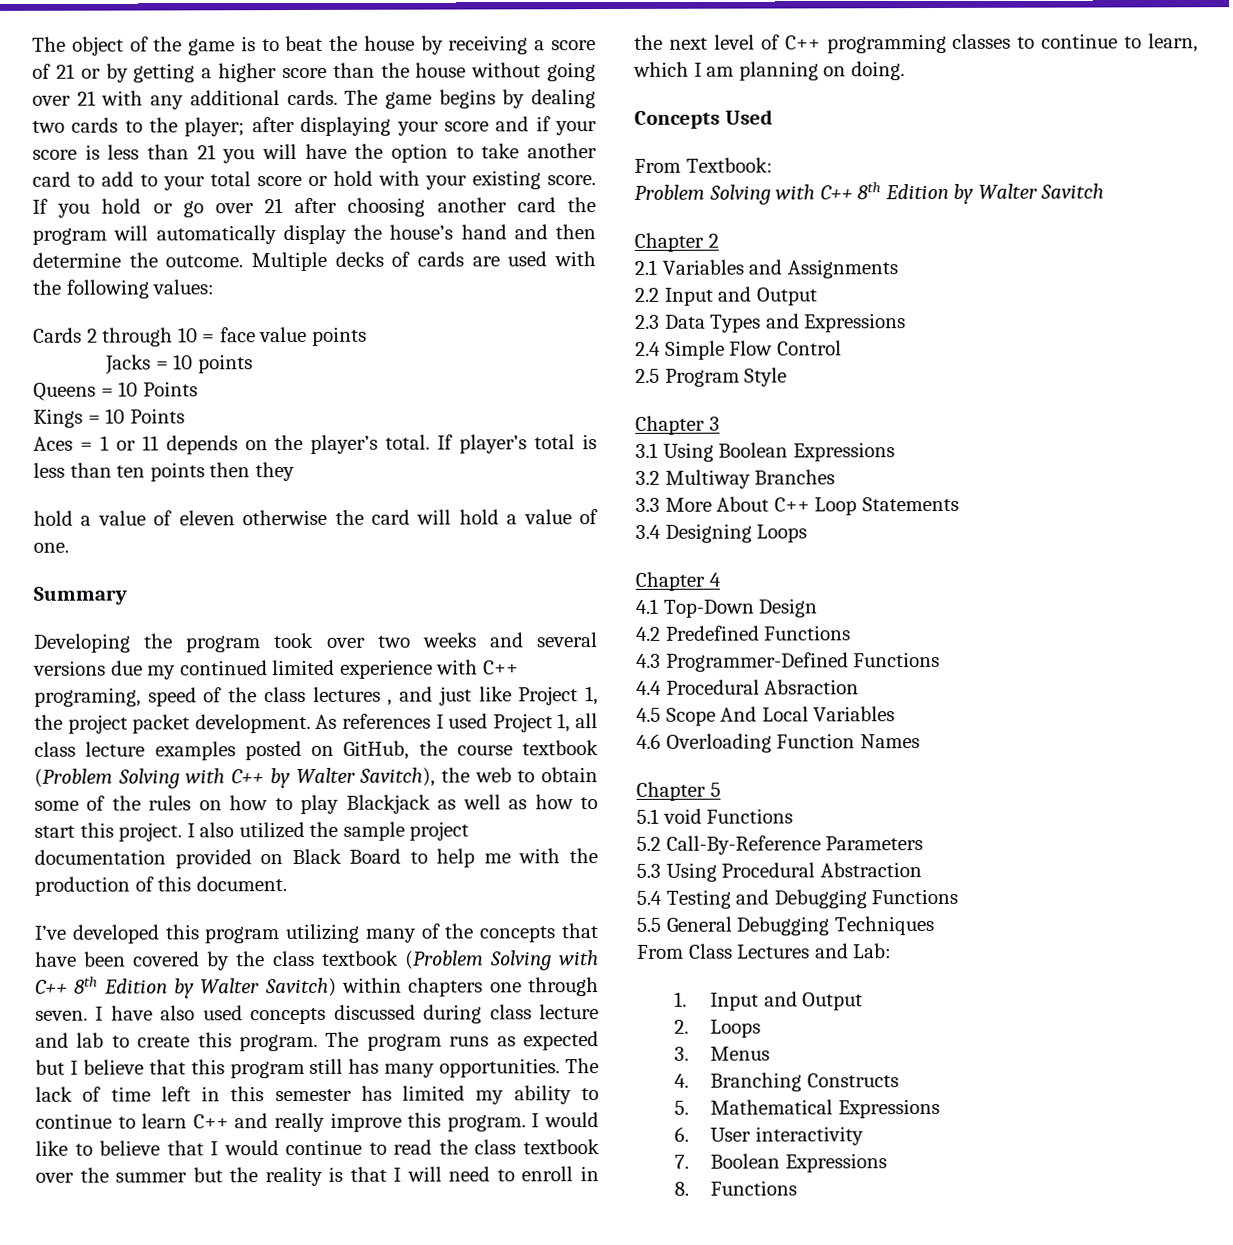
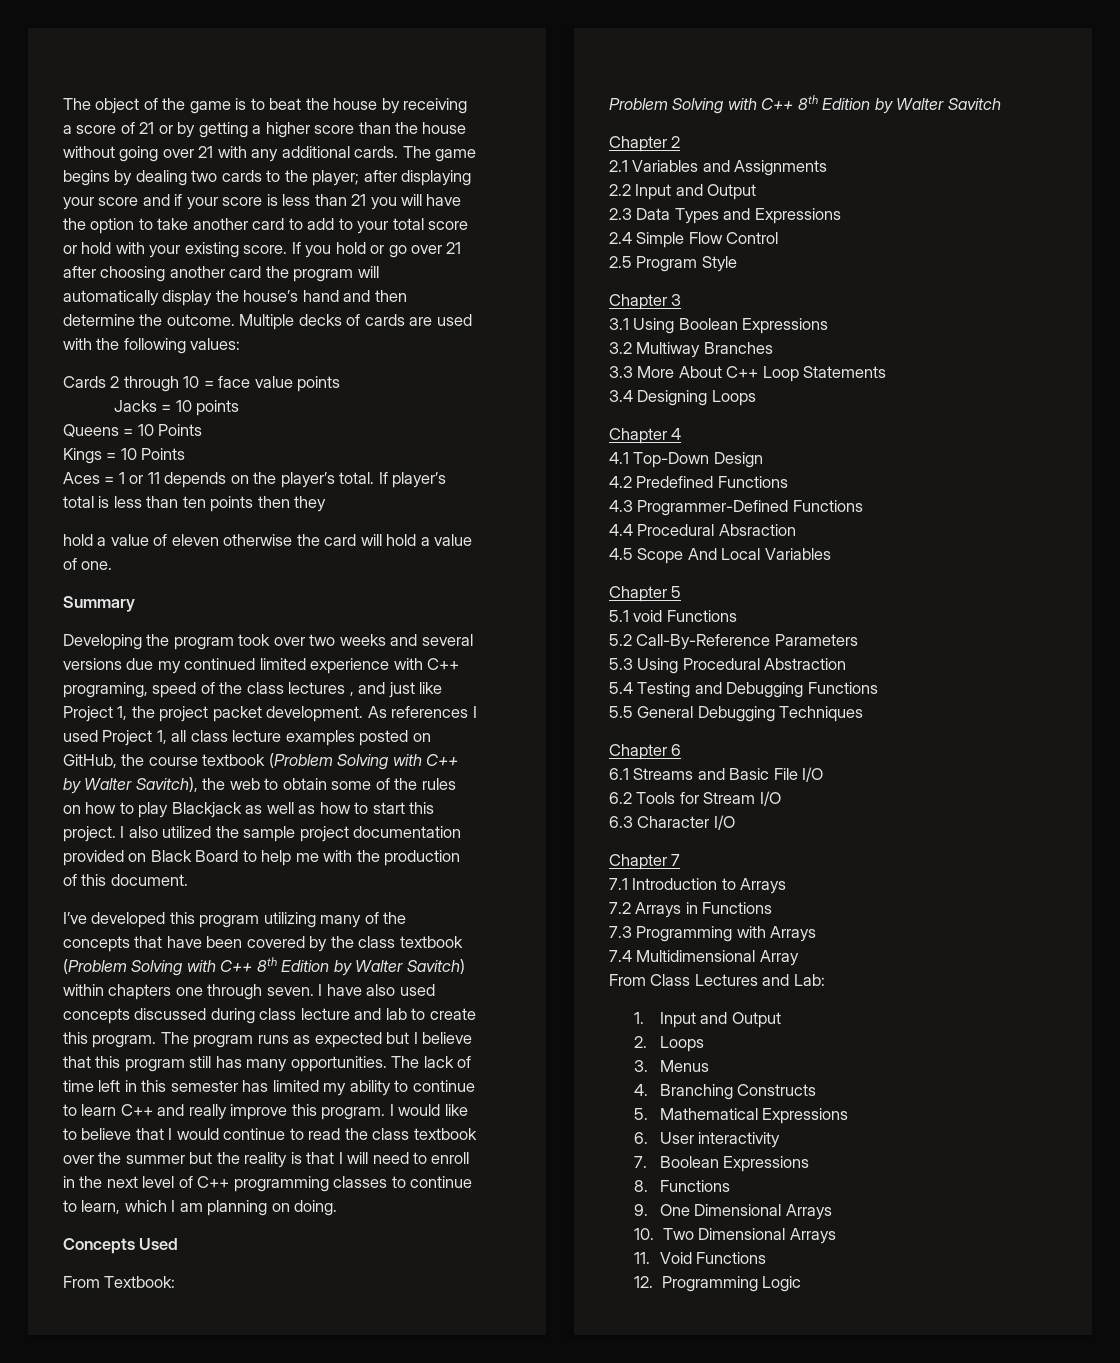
[636,733,920,753] // 4.6 Overloading Function Names -> (831, 554) none
(934, 926) none -> [609,744,682,760] [609,767,824,782] [609,791,781,806] [609,815,735,830] [609,854,681,870] [609,878,787,894] [609,902,773,918] [609,926,817,942] [609,950,799,966] // Chapter 6 // 6.1 Streams and Basic File I/O // 6.2 Tools for Stream I/O // 6.3 Character I/O // Chapter 7 // 7.1 Introduction to Arrays // 7.2 Arrays in Functions // 7.3 Programming with Arrays // 7.4 Multidimensional Array
(798, 1188) none -> [634,1204,832,1220] [634,1228,836,1244] [634,1252,767,1264] [634,1276,802,1292] // 9. One Dimensional Arrays // 10. Two Dimensional Arrays // 11. Void Functions // 12. Programming Logic

